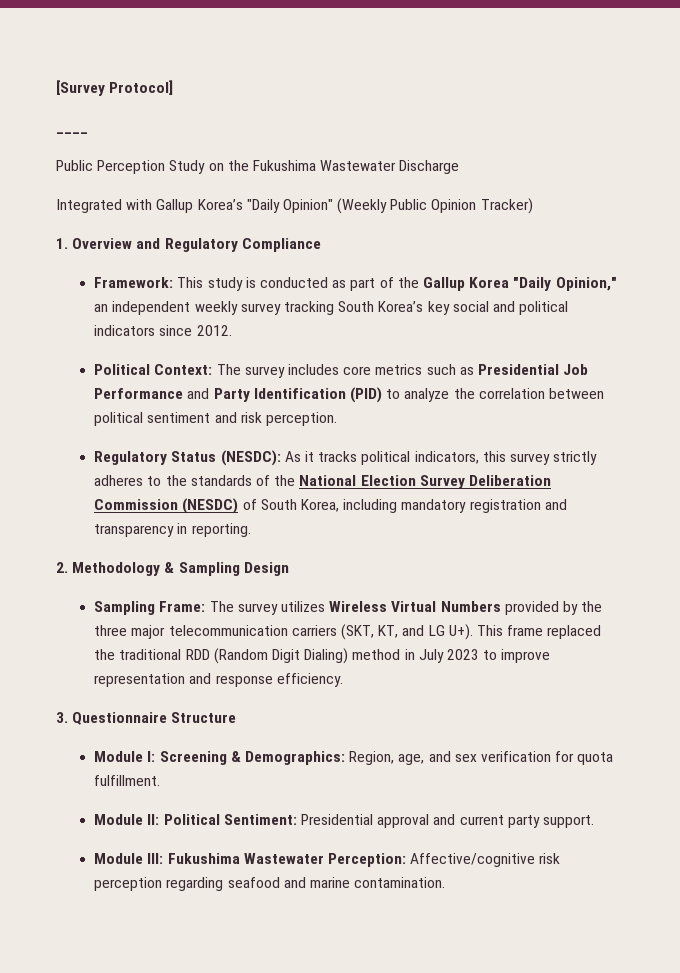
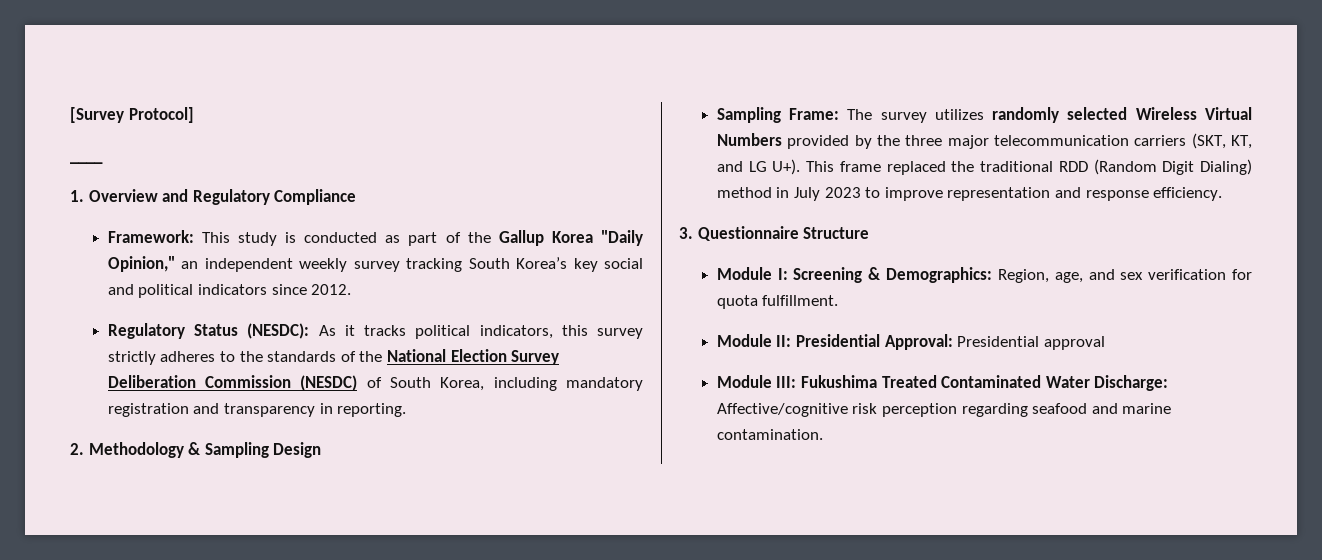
[56,160,460,174] [56,198,533,214] // Public Perception Study on the Fukushima Wastewater Discharge // Integrated with Gallup Korea’s "Daily Opinion" (Weekly Public Opinion Tracker) -> (103, 162) none
[94,364,589,378] [94,387,604,403] [94,412,338,426] // Political Context: The survey includes core metrics such as Presidential Job Performance and Party Identification (PID) to analyze the correlation between political sentiment and risk perception. -> (352, 289) none
(326, 606) none -> [992,107,1128,123] randomly selected
[163,814,297,825] Political Sentiment: -> [796,334,953,350] Presidential Approval:
[433,814,594,828] and current party support. -> (1105, 343) none
[243,853,407,867] Wastewater Perception: -> [881,375,1169,391] Treated Contaminated Water Discharge:

